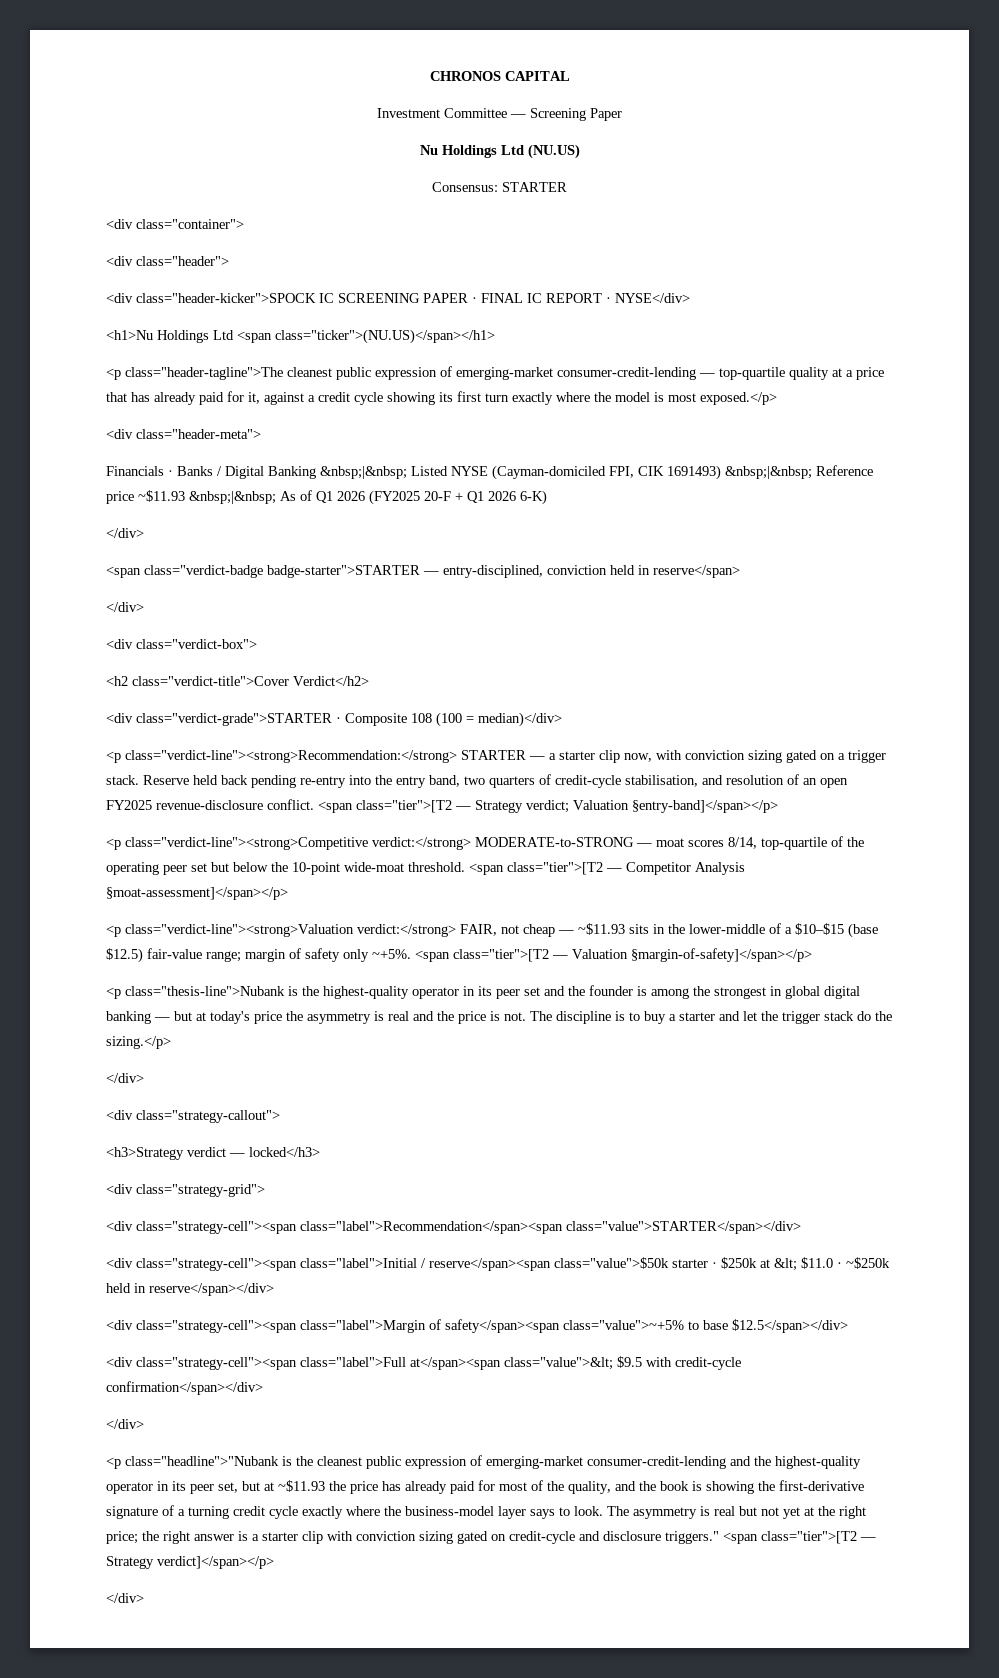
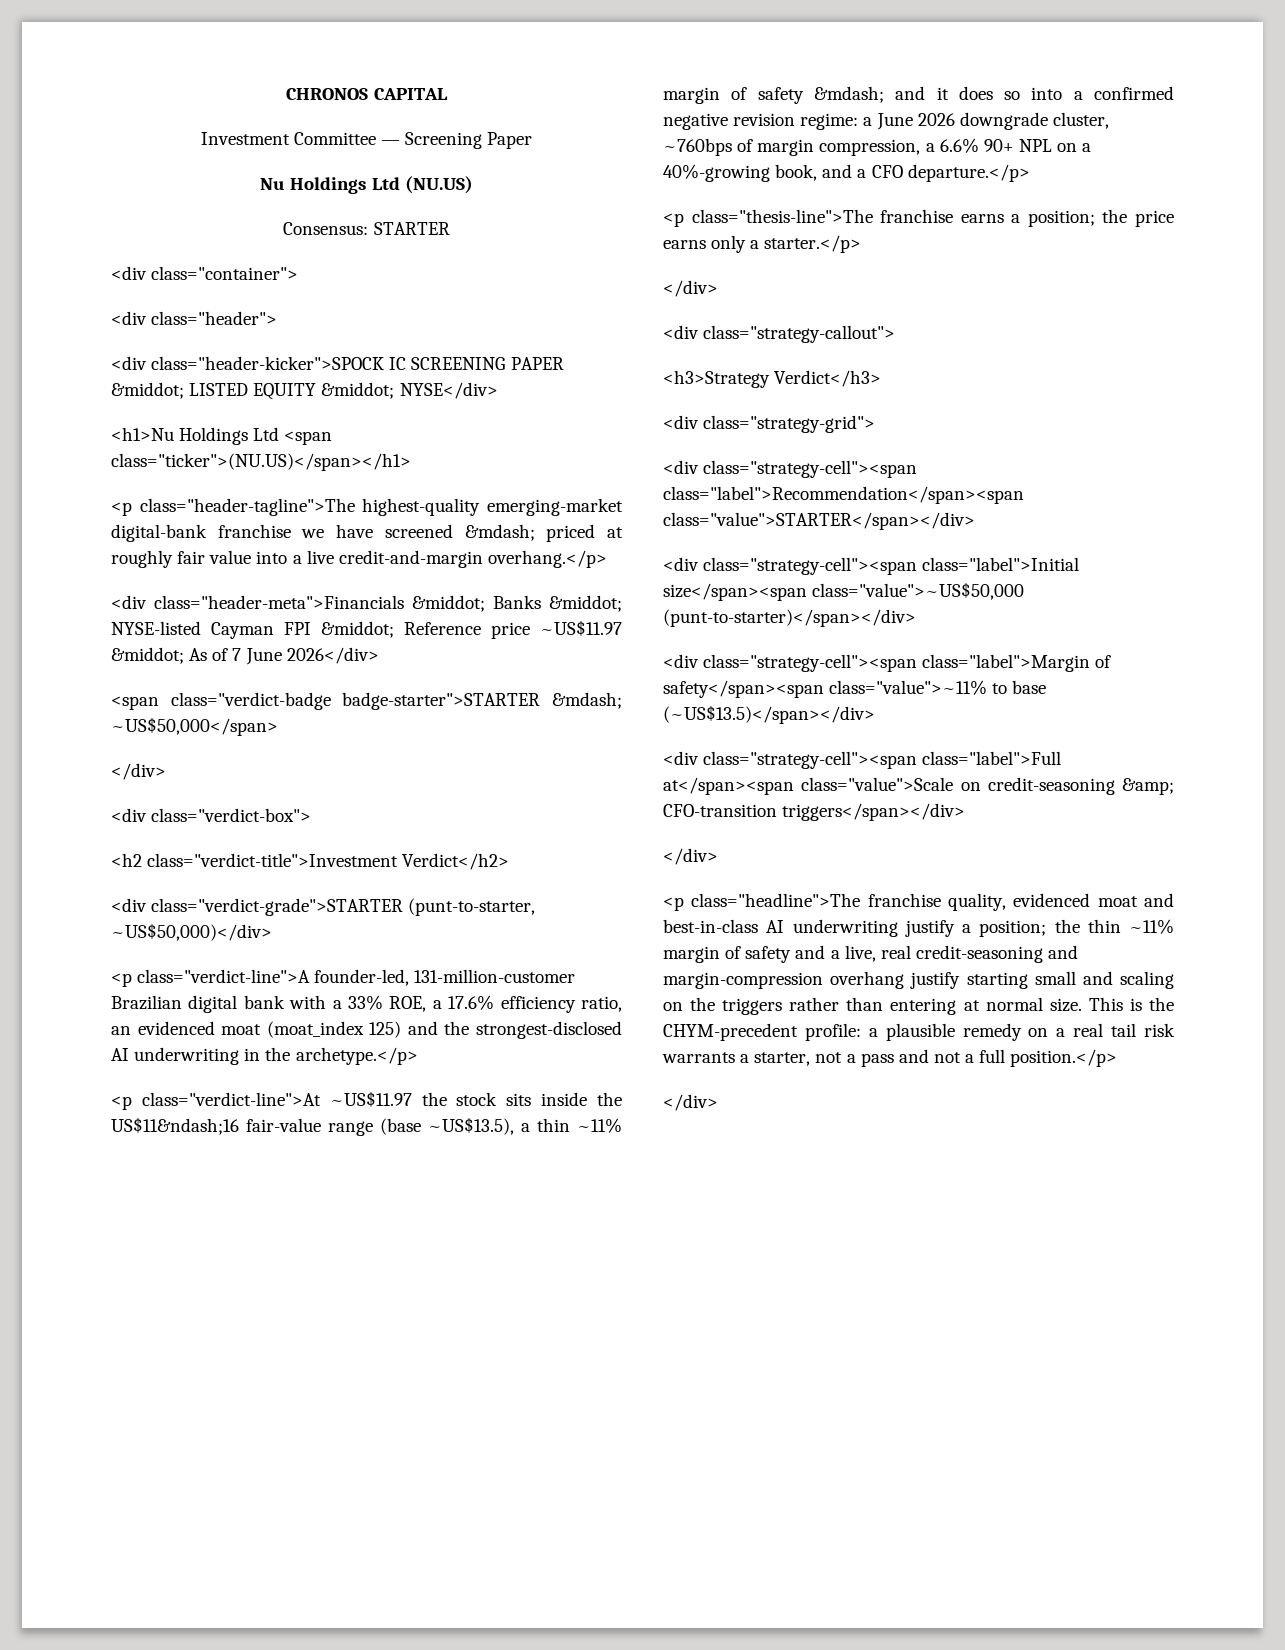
[472,293,611,303] · FINAL IC REPORT · -> [111,382,395,400] &middot; LISTED EQUITY &middot;
[287,366,884,380] [106,391,777,405] [106,429,261,439] [106,465,873,480] [106,490,547,505] [106,528,144,538] [106,565,740,578] cleanest public expression of emerging-market consumer-credit-lending — top-quartile quality at a price that has already paid for it, against a credit cycle showing its first turn exactly where the model is most exposed.</p> // <div class="header-meta"> // Financials · Banks / Digital Banking &nbsp;|&nbsp; Listed NYSE (Cayman-domiciled FPI, CIK 1691493) &nbsp;|&nbsp; Reference price ~$11.93 &nbsp;|&nbsp; As of Q1 2026 (FY2025 20-F + Q1 2026 6-K) // </div> // <span class="verdict-badge badge-starter">STARTER — entry-disciplined, conviction held in reserve</span> -> [362,498,623,516] [111,524,623,542] [111,550,607,568] [111,595,622,612] [111,620,622,639] [111,647,379,665] [111,692,622,710] [111,717,278,736] highest-quality emerging-market digital-bank franchise we have screened &mdash; priced at roughly fair value into a live credit-and-margin overhang.</p> // <div class="header-meta">Financials &middot; Banks &middot; NYSE-listed Cayman FPI &middot; Reference price ~US$11.97 &middot; As of 7 June 2026</div> // <span class="verdict-badge badge-starter">STARTER &mdash; ~US$50,000</span>
[132,676,289,686] class="verdict-title">Cover -> [147,853,399,867] class="verdict-title">Investment
[336,712,562,727] [106,750,886,763] [106,774,848,788] [106,799,778,813] [106,836,864,850] [106,862,745,875] [106,887,288,900] [106,923,878,938] [106,948,812,963] [106,985,860,999] [106,1011,892,1024] [106,1036,171,1049] · Composite 108 (100 = median)</div> // <p class="verdict-line"><strong>Recommendation:</strong> STARTER — a starter clip now, with conviction sizing gated on a trigger stack. Reserve held back pending re-entry into the entry band, two quarters of credit-cycle stabilisation, and resolution of an open FY2025 revenue-disclosure conflict. <span class="tier">[T2 — Strategy verdict; Valuation §entry-band]</span></p> // <p class="verdict-line"><strong>Competitive verdict:</strong> MODERATE-to-STRONG — moat scores 8/14, top-quartile of the operating peer set but below the 10-point wide-moat threshold. <span class="tier">[T2 — Competitor Analysis §moat-assessment]</span></p> // <p class="verdict-line"><strong>Valuation verdict:</strong> FAIR, not cheap — ~$11.93 sits in the lower-middle of a $10–$15 (base $12.5) fair-value range; margin of safety only ~+5%. <span class="tier">[T2 — Valuation §margin-of-safety]</span></p> // <p class="thesis-line">Nubank is the highest-quality operator in its peer set and the founder is among the strongest in global digital banking — but at today's price the asymmetry is real and the price is not. The discipline is to buy a starter and let the trigger stack do the sizing.</p> -> [408,898,536,916] [111,923,272,941] [111,969,576,987] [111,995,622,1013] [111,1021,622,1039] [111,1047,418,1065] [111,1091,622,1110] [111,1117,622,1136] [663,86,1174,104] [663,112,1109,130] [663,138,1092,156] [663,164,1030,182] [663,209,1174,227] [663,235,862,253] (punt-to-starter, ~US$50,000)</div> // <p class="verdict-line">A founder-led, 131-million-customer Brazilian digital bank with a 33% ROE, a 17.6% efficiency ratio, an evidenced moat (moat_index 125) and the strongest-disclosed AI underwriting in the archetype.</p> // <p class="verdict-line">At ~US$11.97 the stock sits inside the US$11&ndash;16 fair-value range (base ~US$13.5), a thin ~11% margin of safety &mdash; and it does so into a confirmed negative revision regime: a June 2026 downgrade cluster, ~760bps of margin compression, a 6.6% 90+ NPL on a 40%-growing book, and a CFO departure.</p> // <p class="thesis-line">The franchise earns a position; the price earns only a starter.</p>
[187,1147,320,1157] verdict — locked</h3> -> [774,370,882,387] Verdict</h3>
[421,1257,890,1271] [106,1283,274,1296] / reserve</span><span class="value">$50k starter · $250k at &lt; $11.0 · ~$250k held in reserve</span></div> -> [663,582,1025,601] [663,609,916,627] size</span><span class="value">~US$50,000 (punt-to-starter)</span></div>
[563,1320,684,1330] class="value">~+5% -> [829,680,988,695] class="value">~11%
[732,1319,848,1333] $12.5</span></div> -> [663,705,875,724] (~US$13.5)</span></div>
[504,1356,741,1370] [106,1381,263,1395] [106,1419,144,1429] [106,1455,861,1469] [106,1480,864,1494] [106,1505,866,1519] [106,1531,876,1544] [106,1556,274,1569] class="value">&lt; $9.5 with credit-cycle confirmation</span></div> // </div> // <p class="headline">"Nubank is the cleanest public expression of emerging-market consumer-credit-lending and the highest-quality operator in its peer set, but at ~$11.93 the price has already paid for most of the quality, and the book is showing the first-derivative signature of a turning credit cycle exactly where the business-model layer says to look. The asymmetry is real but not yet at the right price; the right answer is a starter clip with conviction sizing gated on credit-cycle and disclosure triggers." <span class="tier">[T2 — Strategy verdict]</span></p> -> [801,777,1174,795] [663,803,966,821] [663,848,718,865] [663,893,1174,911] [663,919,1174,937] [663,945,1079,963] [663,971,1174,989] [663,997,1174,1015] [663,1023,1175,1041] [662,1049,1118,1067] class="value">Scale on credit-seasoning &amp; CFO-transition triggers</span></div> // </div> // <p class="headline">The franchise quality, evidenced moat and best-in-class AI underwriting justify a position; the thin ~11% margin of safety and a live, real credit-seasoning and margin-compression overhang justify starting small and scaling on the triggers rather than entering at normal size. This is the CHYM-precedent profile: a plausible remedy on a real tail risk warrants a starter, not a pass and not a full position.</p>

